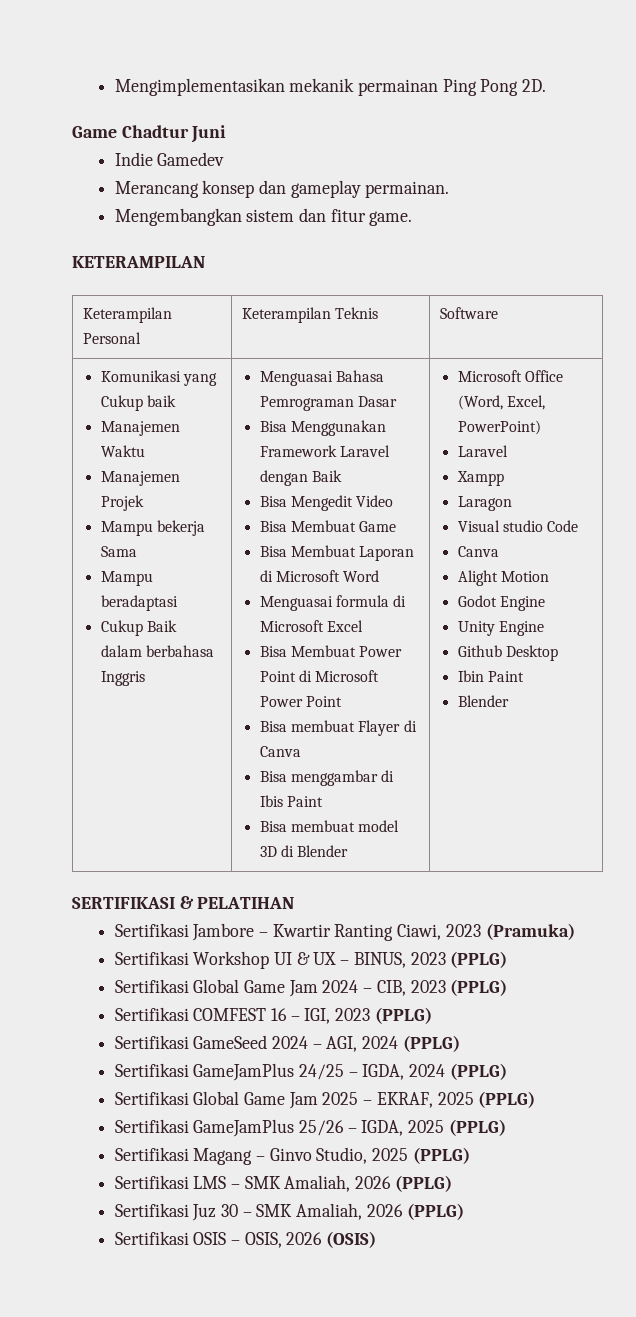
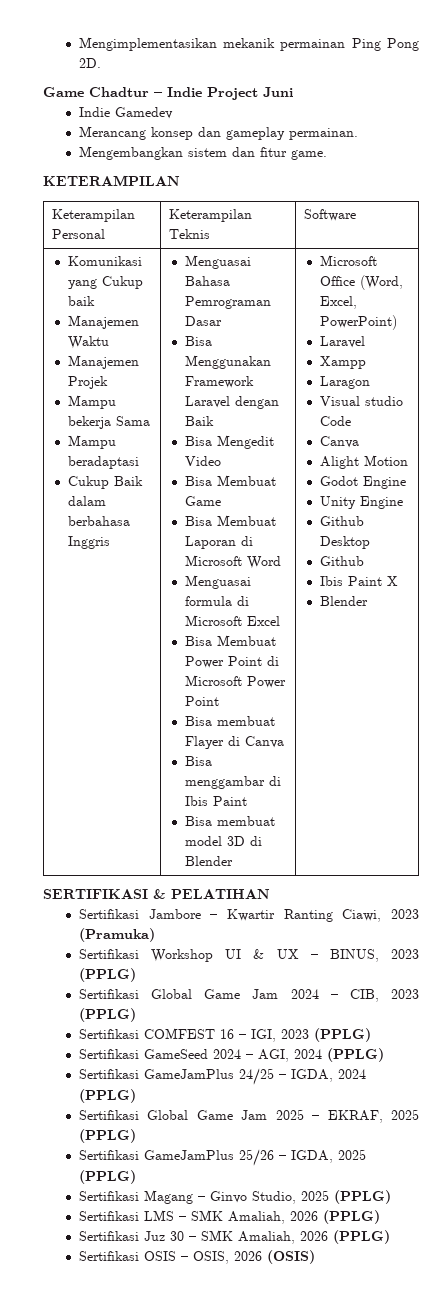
(189, 131) none -> [154,87,258,100] – Indie Project
[457,670,525,682] Ibin Paint -> [319,556,364,566] [319,576,398,586] Github // Ibis Paint X

